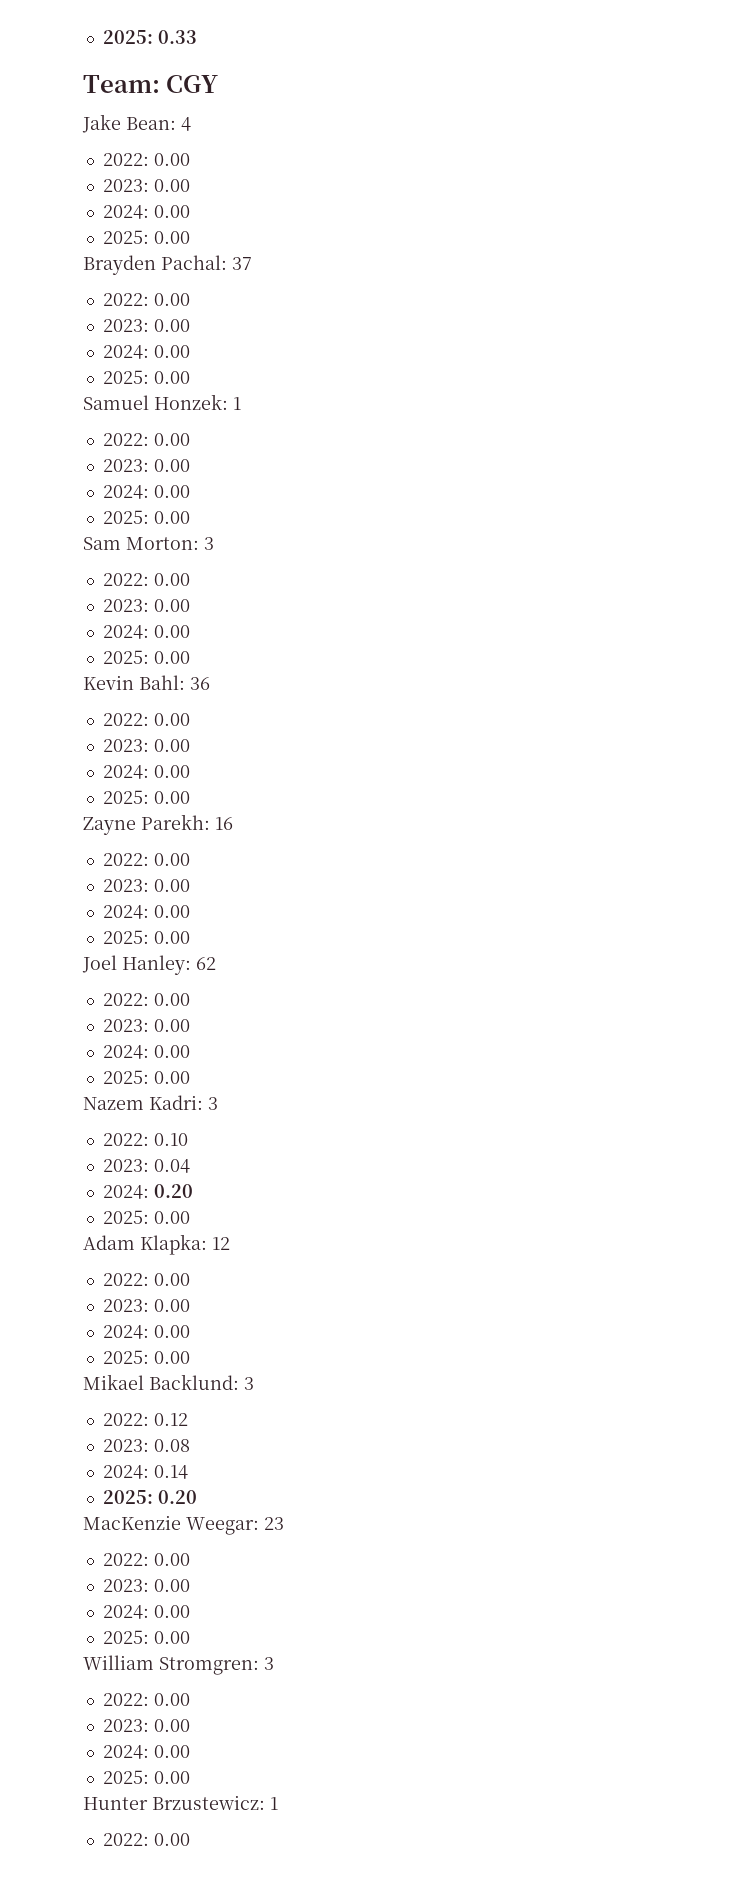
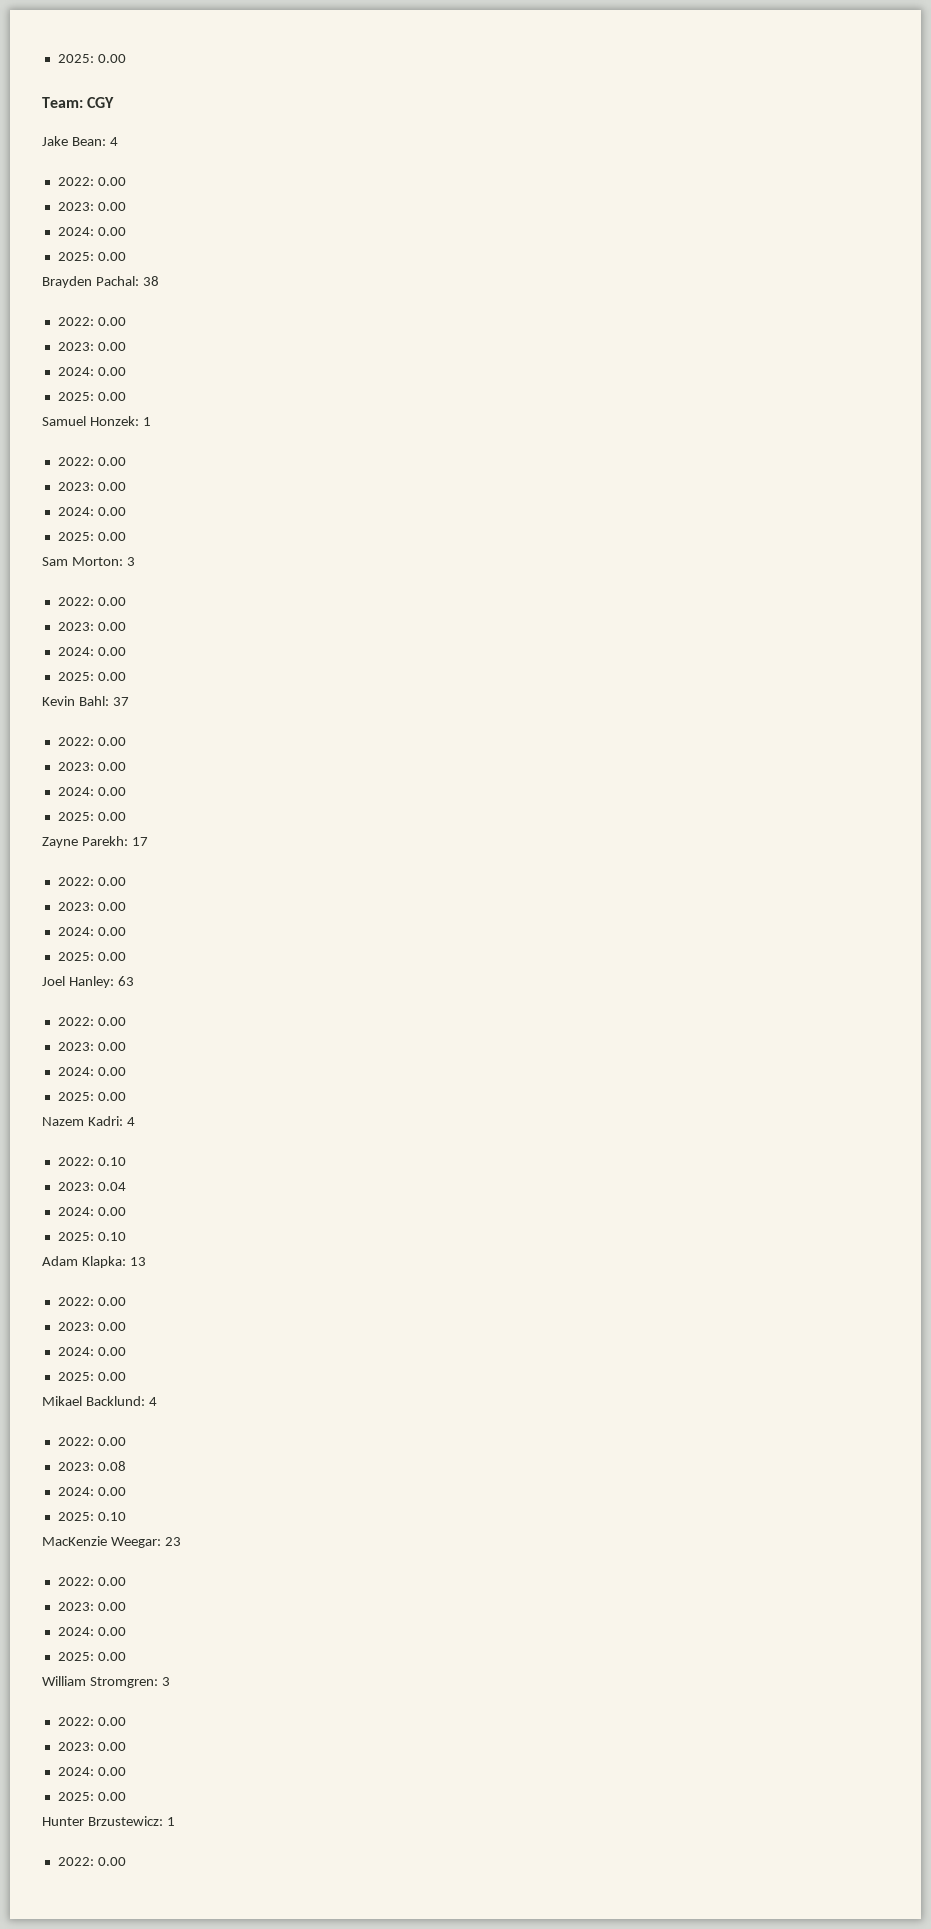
[102,30,197,44] 2025: 0.33 -> [57,54,126,63] 2025: 0.00
[232,257,252,270] 37 -> [142,276,159,286] 38
[190,677,210,690] 36 -> [112,697,129,706] 37
[215,817,233,830] 16 -> [131,837,148,846] 17
[196,957,216,970] 62 -> [117,976,134,986] 63
[208,1097,218,1110] 3 -> [126,1117,135,1126] 4
[153,1184,193,1198] [102,1210,190,1224] 0.20 // 2025: 0.00 -> [97,1207,126,1216] [57,1232,126,1241] 0.00 // 2025: 0.10
[212,1237,230,1250] 12 -> [129,1257,146,1266] 13
[244,1377,254,1390] [102,1413,188,1426] 3 // 2022: 0.12 -> [148,1397,157,1406] [57,1437,126,1446] 4 // 2022: 0.00
[153,1465,188,1479] [102,1490,197,1504] 0.14 // 2025: 0.20 -> [97,1487,126,1496] [57,1512,126,1521] 0.00 // 2025: 0.10

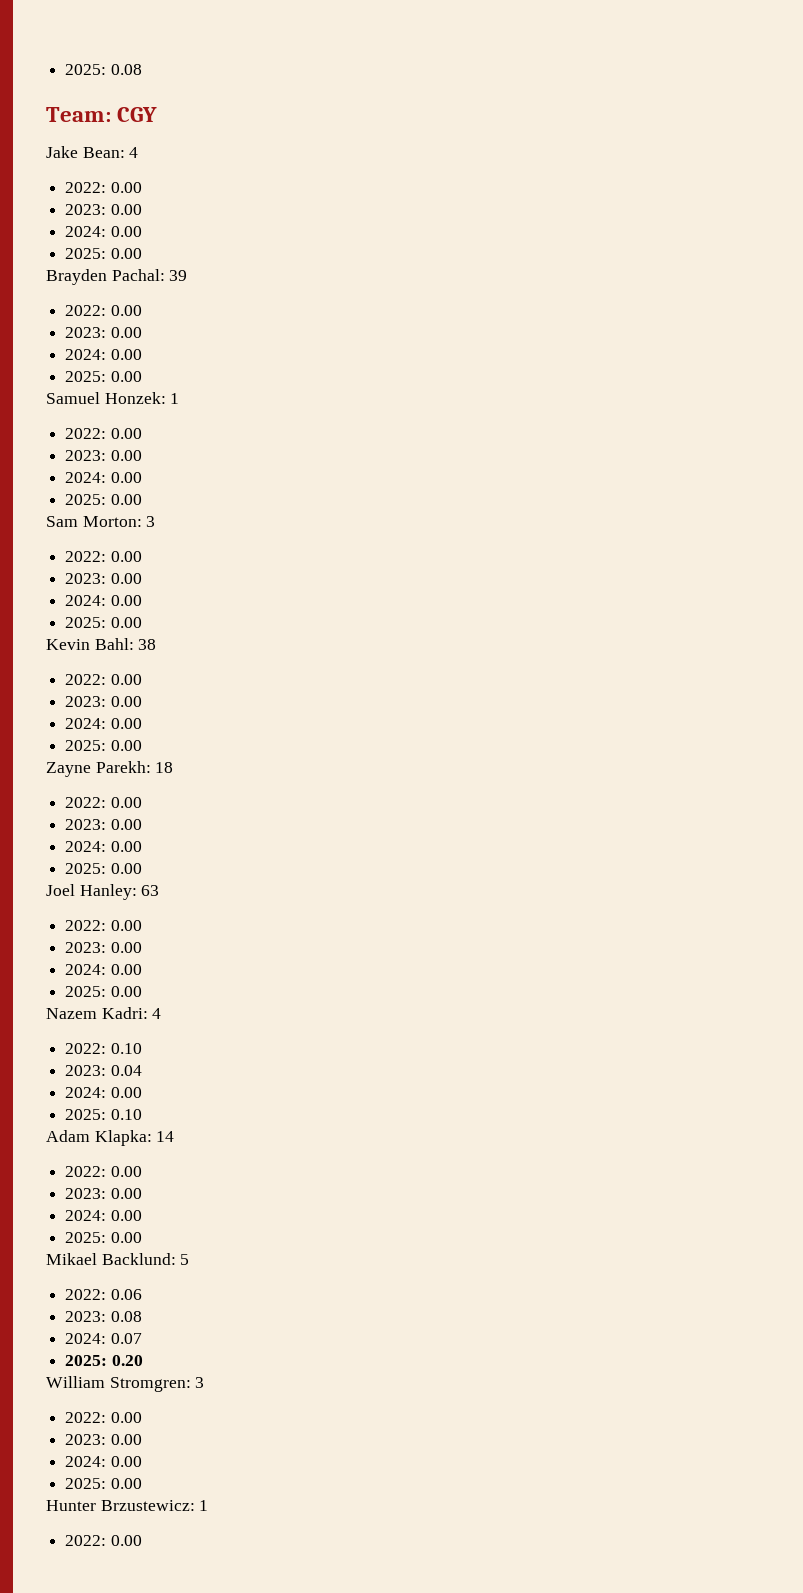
[57,54,126,63] 2025: 0.00 -> [65,64,142,75] 2025: 0.08
[142,276,159,286] 38 -> [169,270,188,281] 39
[112,697,129,706] 37 -> [138,639,157,650] 38
[131,837,148,846] 17 -> [155,762,174,773] 18
[129,1257,146,1266] 13 -> [156,1131,175,1142] 14
[148,1397,157,1406] [57,1437,126,1446] 4 // 2022: 0.00 -> [180,1254,190,1265] [65,1289,142,1300] 5 // 2022: 0.06
[97,1487,126,1496] [57,1512,126,1521] [42,1536,181,1548] [57,1577,126,1586] [57,1602,126,1611] [57,1627,126,1636] [57,1652,126,1661] 0.00 // 2025: 0.10 // MacKenzie Weegar: 23 // 2022: 0.00 // 2023: 0.00 // 2024: 0.00 // 2025: 0.00 -> [110,1333,142,1344] [65,1355,143,1366] 0.07 // 2025: 0.20

